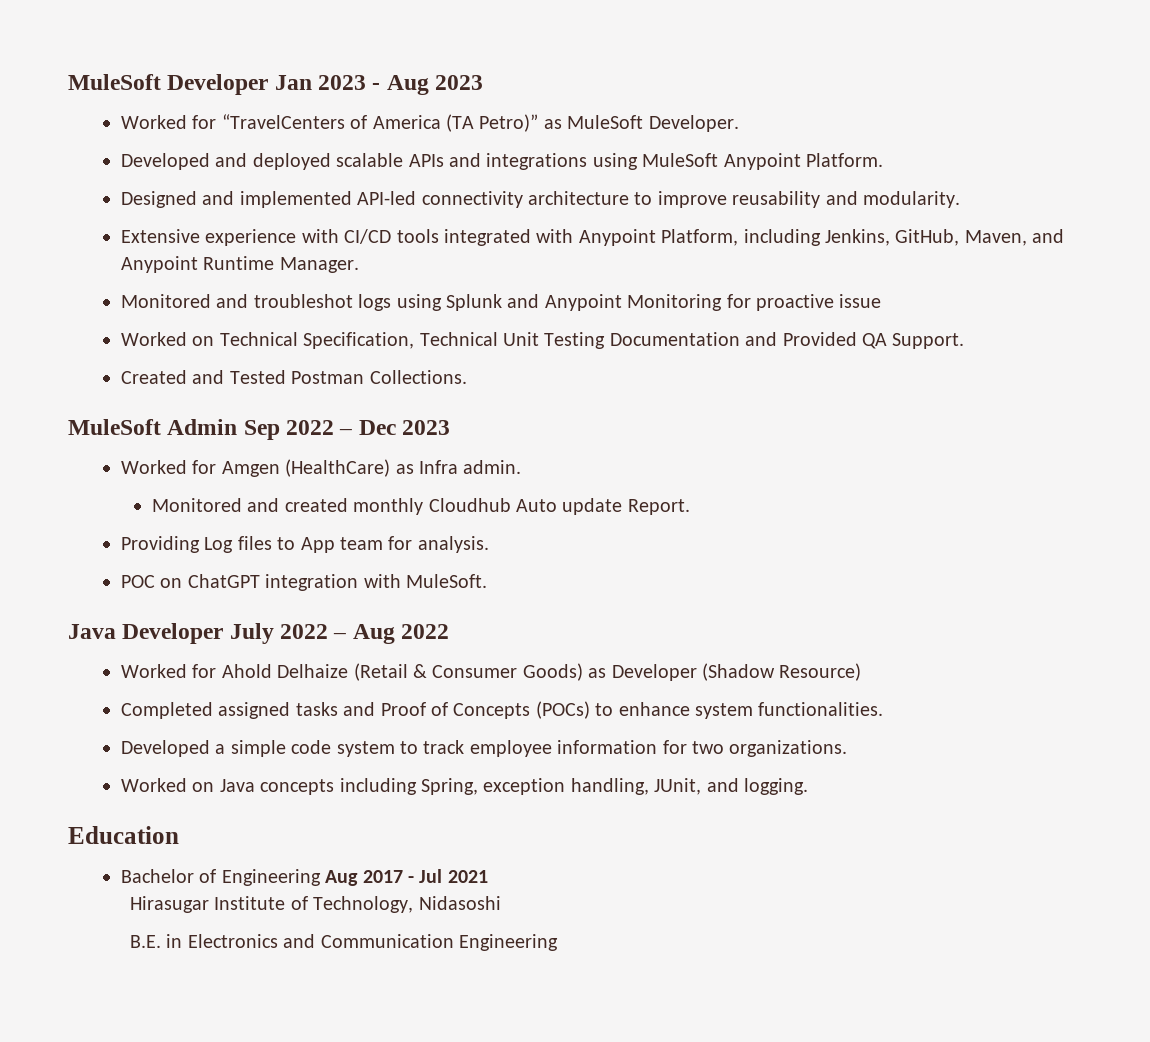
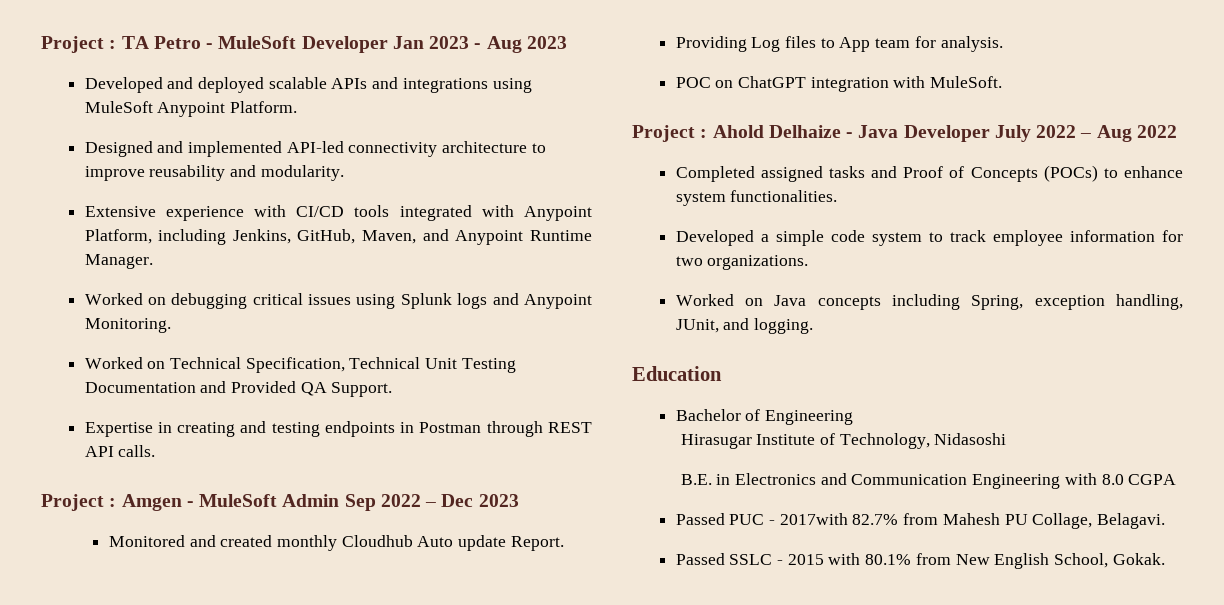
(68, 82) none -> [41,36,214,53] Project : TA Petro -
[121,114,739,132] // Worked for “TravelCenters of America (TA Petro)” as MuleSoft Developer. -> (567, 42) none
[121,294,392,311] Monitored and troubleshot logs -> [84,293,352,309] Worked on debugging critical issues
[507,294,882,311] and Anypoint Monitoring for proactive issue -> [457,293,593,309] [84,318,171,333] logs and Anypoint Monitoring.
[121,370,467,384] Created and Tested Postman Collections. // -> [84,421,592,437] [84,445,156,457] [41,494,194,511] Expertise in creating and testing endpoints in Postman through REST API calls. // Project : Amgen -
[121,459,522,477] // Worked for Amgen (HealthCare) as Infra admin. -> (519, 500) none
(488, 581) none -> [632,125,854,142] Project : Ahold Delhaize -
[121,663,862,681] // Worked for Ahold Delhaize (Retail & Consumer Goods) as Developer (Shadow Resource) -> (1177, 131) none
[325,869,488,886] Aug 2017 - Jul 2021 -> (853, 417) none
(559, 942) none -> [1064,473,1177,485] [675,513,1166,529] [675,553,1165,569] with 8.0 CGPA // Passed PUC - 2017with 82.7% from Mahesh PU Collage, Belagavi. // Passed SSLC - 2015 with 80.1% from New English School, Gokak.

